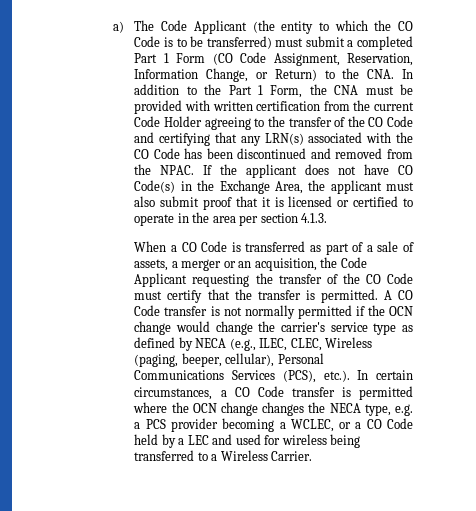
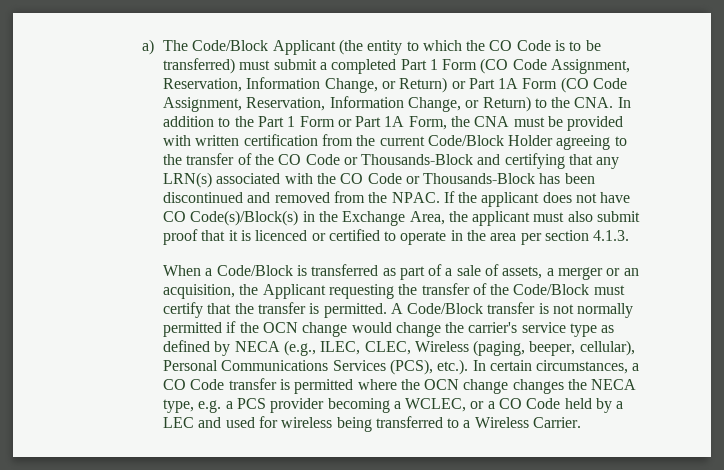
[161,20,188,31] Code -> [192,40,269,51] Code/Block
(317, 75) none -> [451,77,628,93] [162,96,531,112] or Part 1A Form (CO Code Assignment, Reservation, Information Change, or Return)
(263, 90) none -> [299,116,405,127] Form or Part 1A
[134,116,161,127] Code -> [427,135,504,146] Code/Block
(413, 121) none -> [343,154,474,165] or Thousands-Block
(180, 153) none -> [405,173,536,184] or Thousands-Block
[134,180,176,193] Code(s) -> [190,210,299,226] Code(s)/Block(s)
[288,196,333,207] licensed -> [255,230,308,241] licenced
[181,241,228,252] CO Code -> [216,265,293,276] Code/Block
[340,257,367,268] Code -> (259, 289) none
[365,273,413,284] CO Code -> [513,284,590,295] Code/Block
[398,290,414,300] [134,305,161,316] CO Code -> [407,303,484,314] Code/Block

